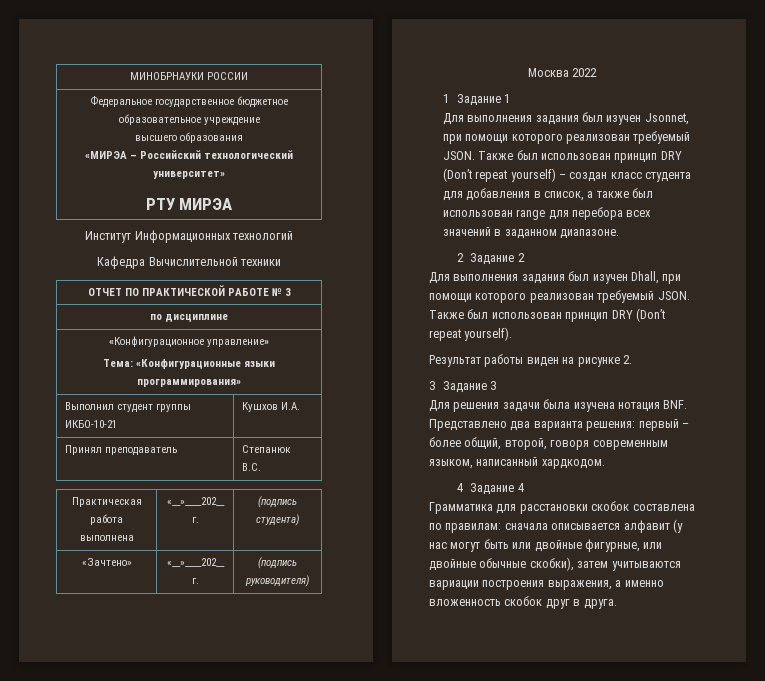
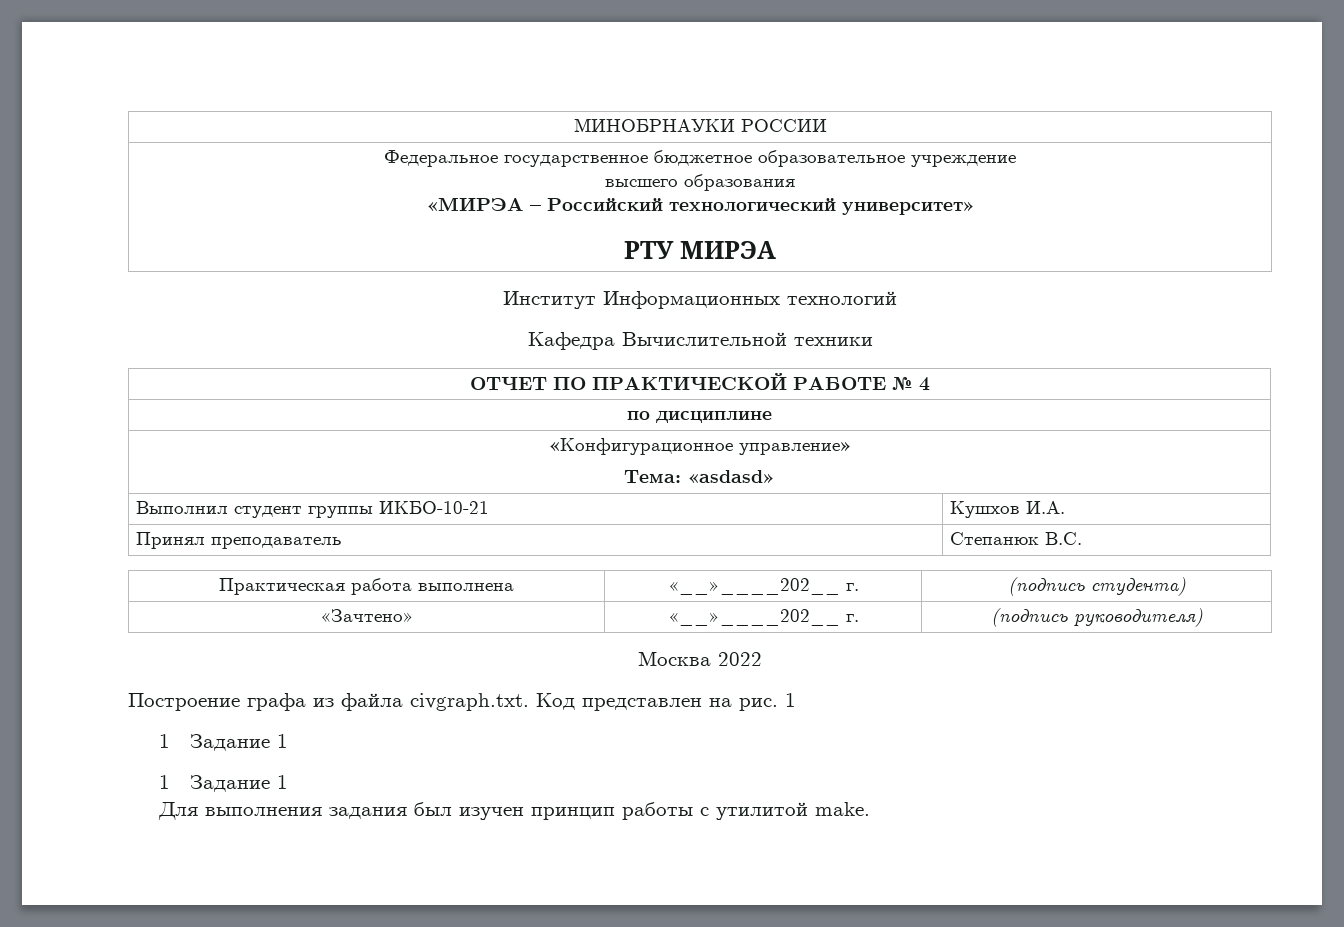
[284,288,291,296] 3 -> [918,377,930,391] 4
[136,359,275,369] [137,379,241,387] «Конфигурационные языки программирования» -> [687,470,775,483] «asdasd»
(598, 72) none -> [128,693,796,711] [159,734,289,751] // Построение графа из файла civgraph.txt. Код представлен на рис. 1 // 1 Задание 1
[644,113,689,125] [442,131,691,144] [442,150,682,163] [442,168,692,182] [442,188,654,201] [442,207,652,220] [442,227,619,239] [456,253,525,265] [429,271,682,284] [429,290,690,303] [429,308,665,322] [429,327,513,341] [429,354,632,367] [429,381,497,393] [429,399,688,412] [429,419,689,431] [429,437,668,450] [429,457,605,469] [456,483,524,495] [429,501,695,514] [429,519,683,533] [429,539,663,552] [429,557,681,571] [429,580,664,590] [429,596,617,609] Jsonnet, при помощи которого реализован требуемый JSON. Также был использован принцип DRY (Don’t repeat yourself) – создан класс студента для добавления в список, а также был использован range для перебора всех значений в заданном диапазоне. // 2 Задание 2 // Для выполнения задания был изучен Dhall, при помощи которого реализован требуемый JSON. Также был использован принцип DRY (Don’t repeat yourself). // Результат работы виден на рисунке 2. // 3 Задание 3 // Для решения задачи была изучена нотация BNF. Представлено два варианта решения: первый – более общий, второй, говоря современным языком, написанный хардкодом. // 4 Задание 4 // Грамматика для расстановки скобок составлена по правилам: сначала описывается алфавит (у нас могут быть или двойные фигурные, или двойные обычные скобки), затем учитываются вариации построения выражения, а именно вложенность скобок друг в друга. -> [531,802,871,820] принцип работы с утилитой make.

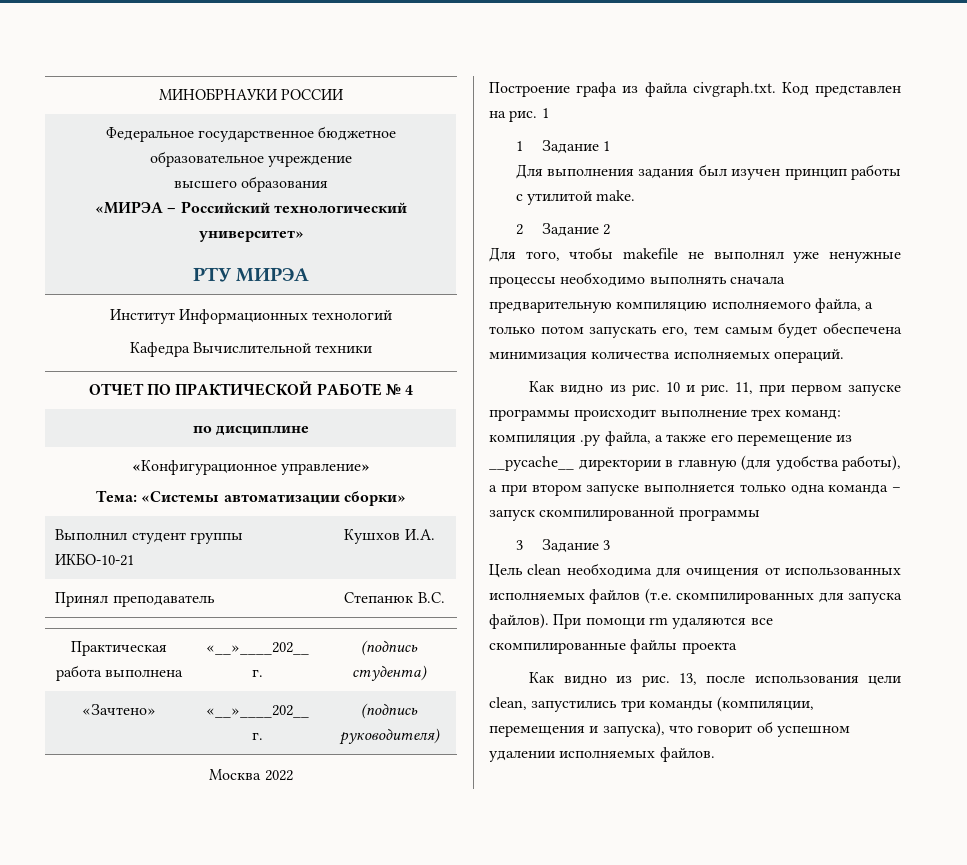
[687,470,775,483] «asdasd» -> [141,491,406,506] «Системы автоматизации сборки»
[159,775,289,792] // 1 Задание 1 -> (611, 146) none
(871, 809) none -> [515,223,611,237] [489,247,901,263] [489,272,785,288] [489,298,874,313] [489,322,902,338] [489,349,844,363] [529,381,902,396] [489,409,842,421] [489,431,853,446] [489,455,901,471] [489,484,901,496] [489,507,760,521] [515,539,611,553] [489,563,901,578] [489,588,902,604] [489,613,773,629] [489,639,737,654] [529,672,901,687] [489,696,815,712] [489,721,850,737] [489,747,715,762] // 2 Задание 2 // Для того, чтобы makefile не выполнял уже ненужные процессы необходимо выполнять сначала предварительную компиляцию исполняемого файла, а только потом запускать его, тем самым будет обеспечена минимизация количества исполняемых операций. // Как видно из рис. 10 и рис. 11, при первом запуске программы происходит выполнение трех команд: компиляция .py файла, а также его перемещение из __pycache__ директории в главную (для удобства работы), а при втором запуске выполняется только одна команда – запуск скомпилированной программы // 3 Задание 3 // Цель clean необходима для очищения от использованных исполняемых файлов (т.е. скомпилированных для запуска файлов). При помощи rm удаляются все скомпилированные файлы проекта // Как видно из рис. 13, после использования цели clean, запустились три команды (компиляции, перемещения и запуска), что говорит об успешном удалении исполняемых файлов.

